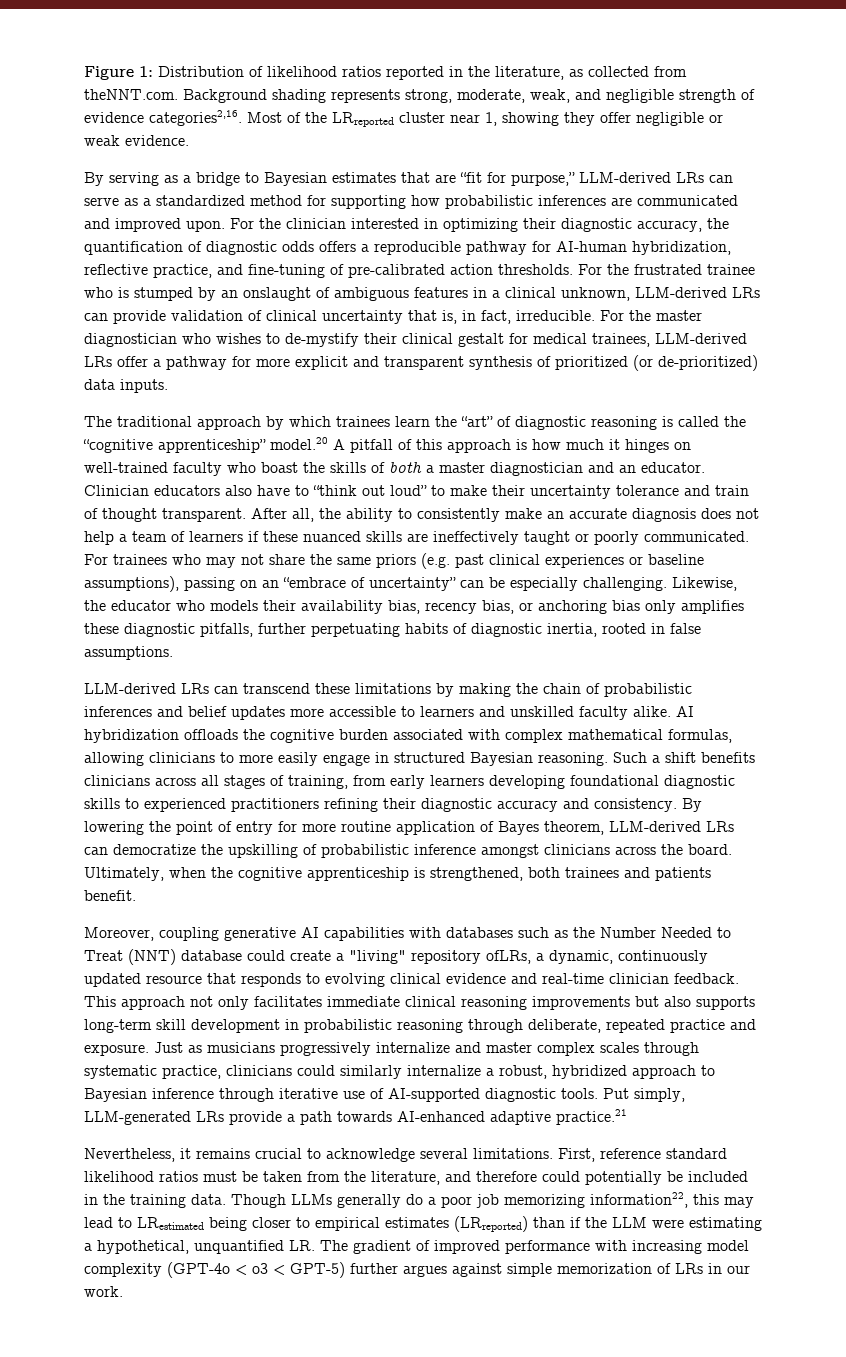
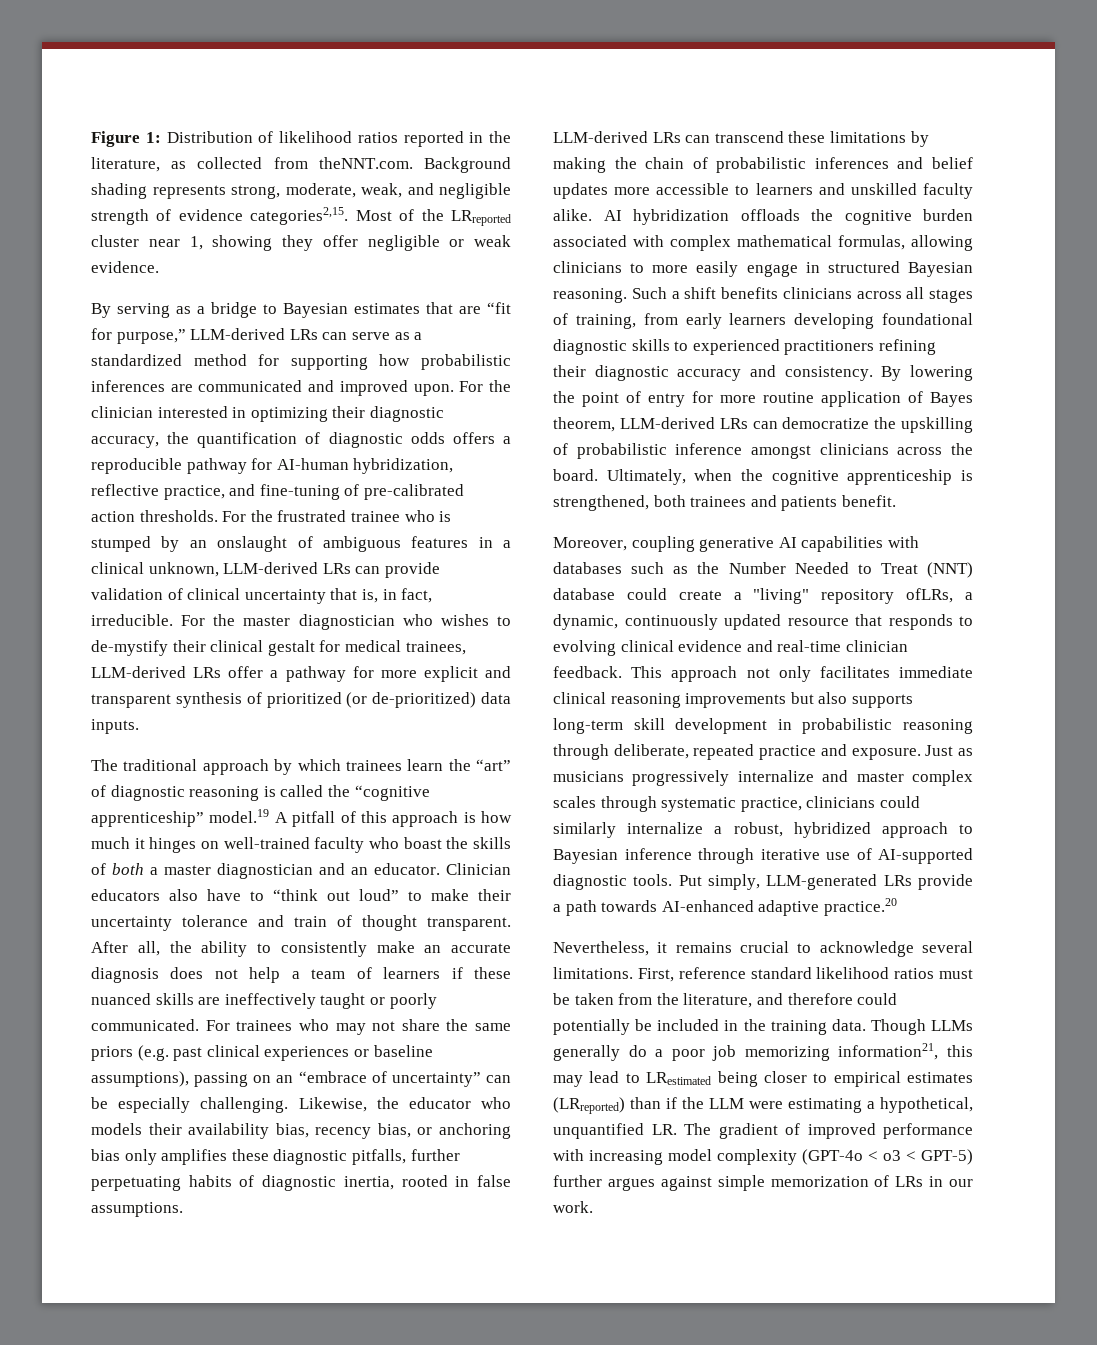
[149,110,242,126] categories2,16. -> [250,207,349,225] categories2,15.
[270,437,328,450] model.20 -> [209,809,270,823] model.19
[556,1109,627,1125] practice.21 -> [823,898,897,916] practice.20
[590,1192,688,1208] information22, -> [838,1043,939,1060] information21,

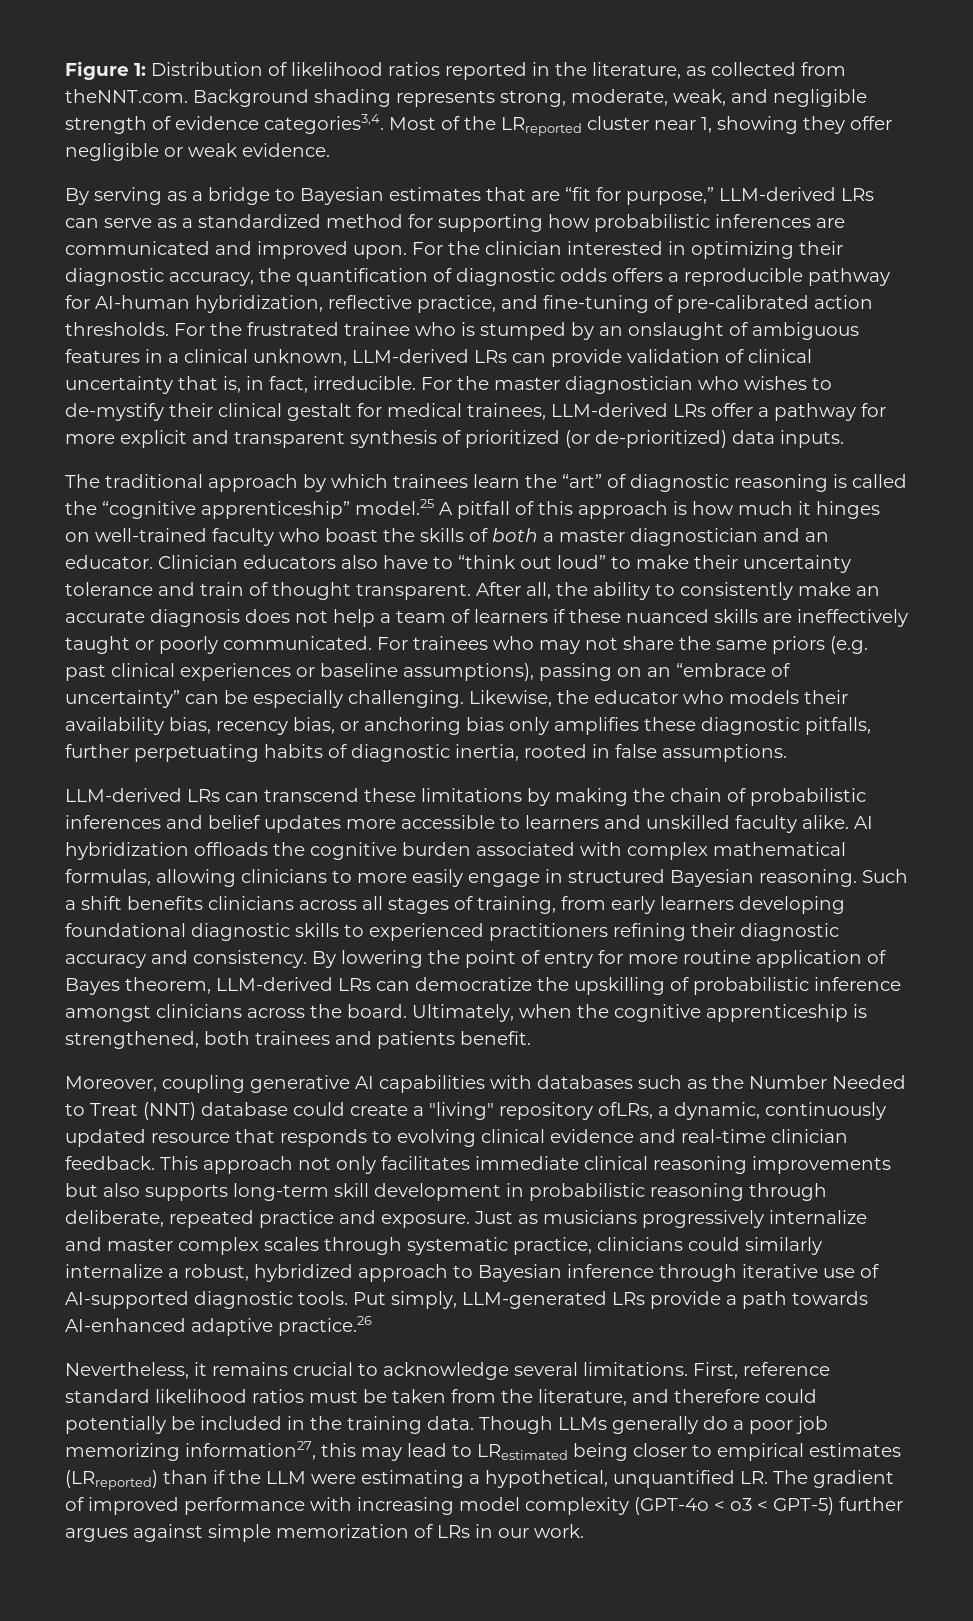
[250,207,349,225] categories2,15. -> [264,114,384,134] categories3,4.
[209,809,270,823] model.19 -> [355,499,434,515] model.25
[823,898,897,916] practice.20 -> [278,1316,372,1336] practice.26
[838,1043,939,1060] information21, -> [185,1441,316,1460] information27,

